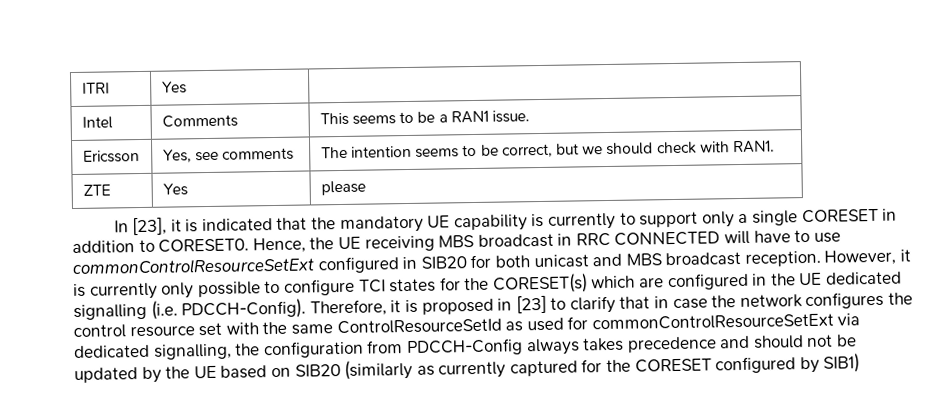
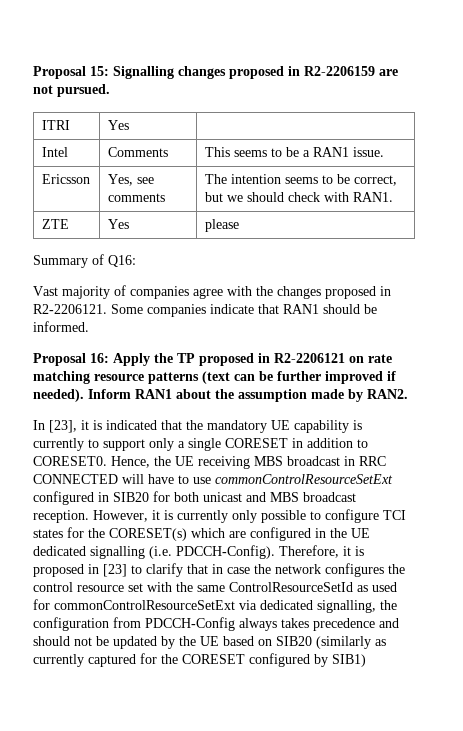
(81, 88) none -> [33,66,398,79] [33,84,110,97] Proposal 15: Signalling changes proposed in R2-2206159 are not pursued. //
(366, 188) none -> [33,254,136,268] [33,285,391,299] [33,304,377,317] [33,321,89,332] [33,353,392,366] [33,371,396,384] [33,389,408,402] // Summary of Q16: // Vast majority of companies agree with the changes proposed in R2-2206121. Some companies indicate that RAN1 should be informed. // Proposal 16: Apply the TP proposed in R2-2206121 on rate matching resource patterns (text can be further improved if needed). Inform RAN1 about the assumption made by RAN2.

